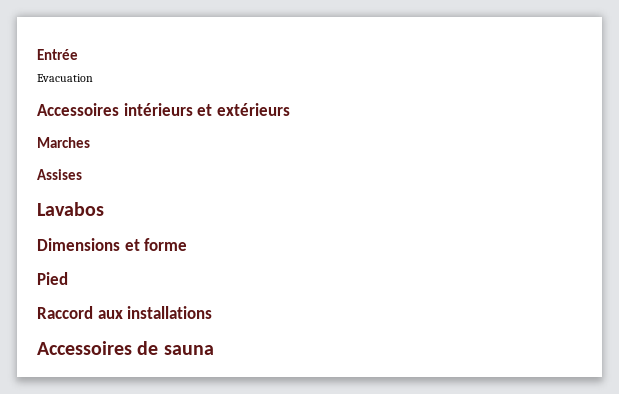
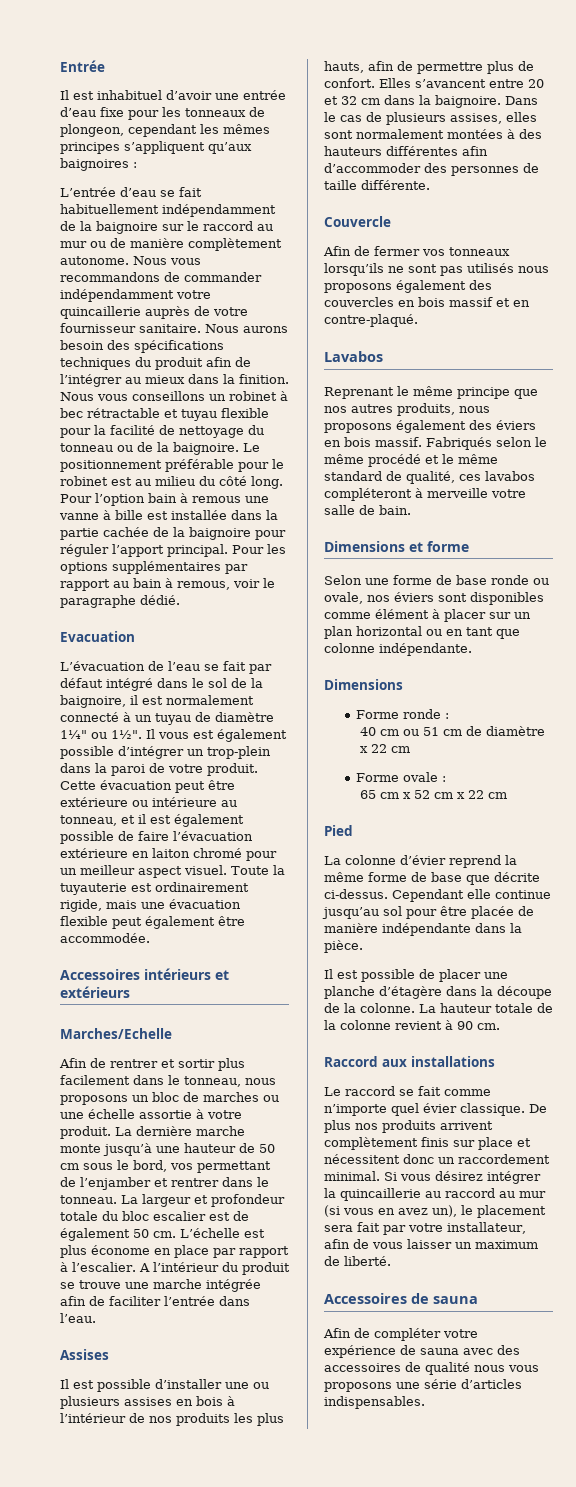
[37,74,93,82] [37,103,290,116] [37,137,90,148] [37,169,82,180] [37,202,104,216] [37,238,188,251] [37,272,68,285] [37,306,213,319] [37,341,214,355] Evacuation // Accessoires intérieurs et extérieurs // Marches // Assises // Lavabos // Dimensions et forme // Pied // Raccord aux installations // Accessoires de sauna -> [60,90,286,100] [60,107,265,120] [60,124,270,137] [60,141,252,154] [60,158,137,171] [60,187,202,197] [60,204,276,217] [60,221,273,234] [60,238,282,251] [60,256,201,265] [60,272,262,282] [60,289,211,302] [60,306,248,319] [60,323,288,333] [60,340,224,353] [60,357,251,370] [60,374,289,387] [60,391,288,401] [60,408,269,421] [60,425,264,438] [60,442,260,455] [60,459,284,472] [60,476,283,489] [60,493,269,506] [59,510,278,520] [60,527,286,540] [60,544,286,557] [60,561,248,574] [60,578,275,591] [60,595,180,608] [60,631,135,642] [60,661,272,674] [60,678,263,691] [60,695,254,708] [60,712,274,725] [60,729,287,742] [60,746,271,759] [60,763,258,776] [60,780,235,793] [60,797,237,807] [60,814,244,827] [60,831,253,844] [60,848,277,861] [60,865,285,878] [60,882,249,895] [60,899,241,912] [60,916,245,929] [60,933,150,943] [60,968,229,980] [60,986,130,998] [60,1028,172,1039] [59,1058,245,1071] [60,1075,276,1087] [60,1092,279,1105] [60,1109,242,1119] [60,1126,245,1139] [60,1143,275,1156] [60,1160,271,1173] [60,1177,269,1190] [60,1194,285,1207] [60,1211,249,1221] [60,1228,265,1241] [60,1245,289,1258] [60,1262,290,1275] [60,1279,261,1292] [60,1296,250,1306] [60,1313,96,1323] [60,1349,109,1360] [60,1379,269,1392] [60,1396,235,1409] [60,1413,284,1426] [324,61,534,74] [324,78,544,88] [324,95,538,108] [324,112,537,125] [324,129,542,139] [324,146,488,156] [324,163,539,176] [324,180,430,190] [324,216,391,227] [323,246,510,256] [324,263,549,276] [324,280,492,293] [324,297,530,307] [324,314,418,327] [324,351,383,362] [324,386,538,399] [324,403,490,416] [324,420,536,433] [324,437,547,450] [324,454,498,467] [324,471,535,484] [324,488,526,501] [324,505,411,515] [324,541,469,552] [324,575,549,585] [324,592,544,605] [324,609,531,622] [324,626,520,639] [324,643,472,656] [324,679,403,690] [355,709,449,719] [360,726,546,736] [360,744,411,753] [355,772,446,782] [360,790,508,799] [324,825,353,836] [324,855,517,868] [324,872,540,885] [324,889,551,902] [322,906,534,919] [324,923,522,936] [324,940,363,953] [324,969,508,982] [324,986,552,999] [324,1003,553,1013] [324,1020,500,1030] [324,1056,495,1067] [324,1086,491,1096] [324,1103,547,1116] [324,1120,493,1133] [324,1137,531,1150] [324,1154,550,1164] [324,1171,541,1184] [324,1188,546,1201] [324,1205,546,1218] [324,1222,526,1235] [324,1239,538,1249] [324,1256,391,1266] [324,1293,478,1304] [323,1328,478,1341] [324,1345,520,1358] [324,1362,539,1375] [324,1379,522,1392] [324,1396,425,1409] Il est inhabituel d’avoir une entrée d’eau fixe pour les tonneaux de plongeon, cependant les mêmes principes s’appliquent qu’aux baignoires : // L’entrée d’eau se fait habituellement indépendamment de la baignoire sur le raccord au mur ou de manière complètement autonome. Nous vous recommandons de commander indépendamment votre quincaillerie auprès de votre fournisseur sanitaire. Nous aurons besoin des spécifications techniques du produit afin de l’intégrer au mieux dans la finition. Nous vous conseillons un robinet à bec rétractable et tuyau flexible pour la facilité de nettoyage du tonneau ou de la baignoire. Le positionnement préférable pour le robinet est au milieu du côté long. Pour l’option bain à remous une vanne à bille est installée dans la partie cachée de la baignoire pour réguler l’apport principal. Pour les options supplémentaires par rapport au bain à remous, voir le paragraphe dédié. // Evacuation // L’évacuation de l’eau se fait par défaut intégré dans le sol de la baignoire, il est normalement connecté à un tuyau de diamètre 1¼" ou 1½". Il vous est également possible d’intégrer un trop-plein dans la paroi de votre produit. Cette évacuation peut être extérieure ou intérieure au tonneau, et il est également possible de faire l’évacuation extérieure en laiton chromé pour un meilleur aspect visuel. Toute la tuyauterie est ordinairement rigide, mais une évacuation flexible peut également être accommodée. // Accessoires intérieurs et extérieurs // Marches/Echelle // Afin de rentrer et sortir plus facilement dans le tonneau, nous proposons un bloc de marches ou une échelle assortie à votre produit. La dernière marche monte jusqu’à une hauteur de 50 cm sous le bord, vos permettant de l’enjamber et rentrer dans le tonneau. La largeur et profondeur totale du bloc escalier est de également 50 cm. L’échelle est plus économe en place par rapport à l’escalier. A l’intérieur du produit se trouve une marche intégrée afin de faciliter l’entrée dans l’eau. // Assises // Il est possible d’installer une ou plusieurs assises en bois à l’intérieur de nos produits les plus hauts, afin de permettre plus de confort. Elles s’avancent entre 20 et 32 cm dans la baignoire. Dans le cas de plusieurs assises, elles sont normalement montées à des hauteurs différentes afin d’accommoder des personnes de taille différente. // Couvercle // Afin de fermer vos tonneaux lorsqu’ils ne sont pas utilisés nous proposons également des couvercles en bois massif et en contre-plaqué. // Lavabos // Reprenant le même principe que nos autres produits, nous proposons également des éviers en bois massif. Fabriqués selon le même procédé et le même standard de qualité, ces lavabos compléteront à merveille votre salle de bain. // Dimensions et forme // Selon une forme de base ronde ou ovale, nos éviers sont disponibles comme élément à placer sur un plan horizontal ou en tant que colonne indépendante. // Dimensions // Forme ronde : // 40 cm ou 51 cm de diamètre x 22 cm // Forme ovale : // 65 cm x 52 cm x 22 cm // Pied // La colonne d’évier reprend la même forme de base que décrite ci-dessus. Cependant elle continue jusqu’au sol pour être placée de manière indépendante dans la pièce. // Il est possible de placer une planche d’étagère dans la découpe de la colonne. La hauteur totale de la colonne revient à 90 cm. // Raccord aux installations // Le raccord se fait comme n’importe quel évier classique. De plus nos produits arrivent complètement finis sur place et nécessitent donc un raccordement minimal. Si vous désirez intégrer la quincaillerie au raccord au mur (si vous en avez un), le placement sera fait par votre installateur, afin de vous laisser un maximum de liberté. // Accessoires de sauna // Afin de compléter votre expérience de sauna avec des accessoires de qualité nous vous proposons une série d’articles indispensables.

